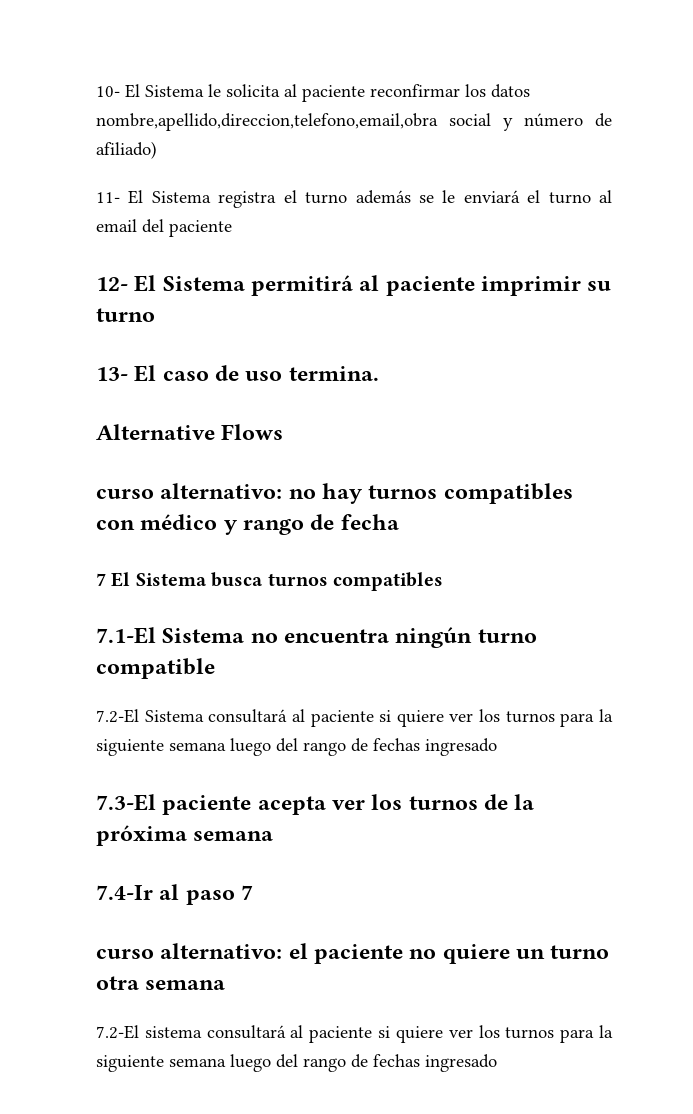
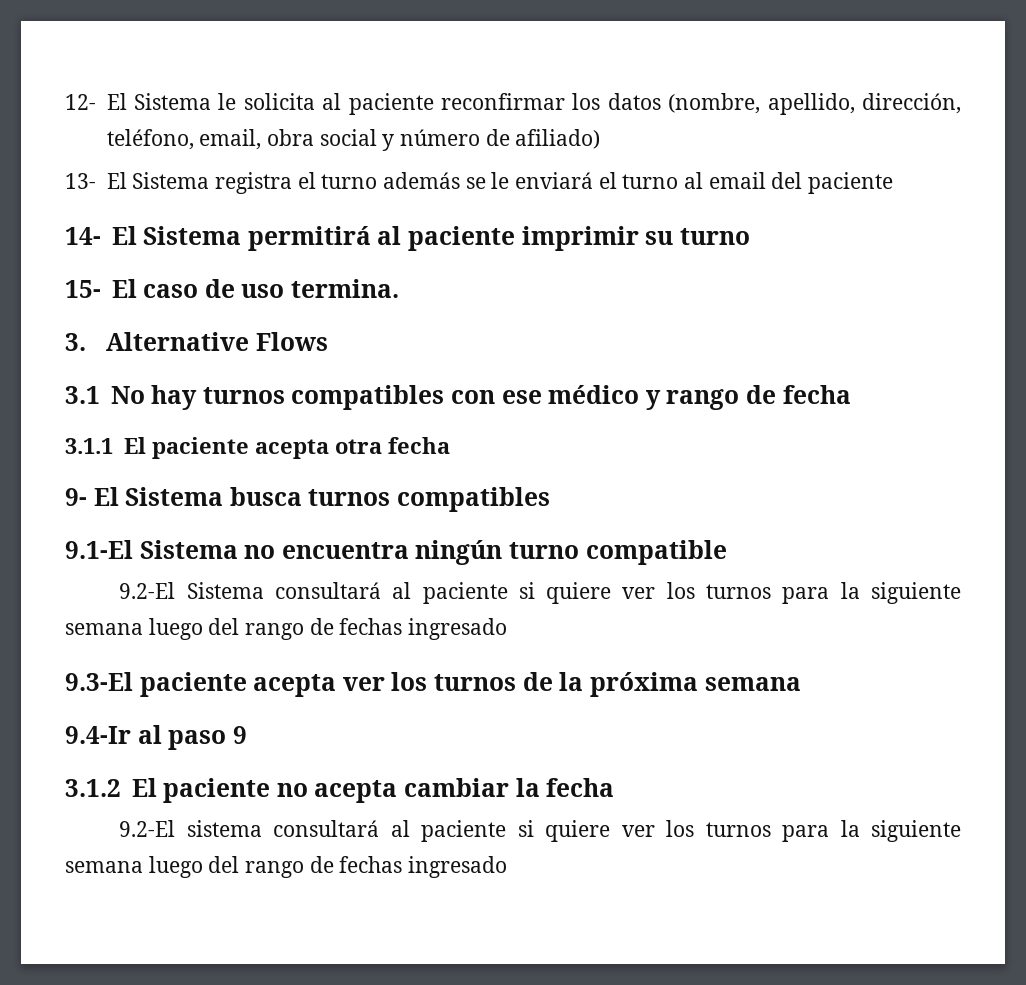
[96,86,120,97] 10- -> [65,94,96,110] 12-
[96,113,438,131] nombre,apellido,direccion,telefono,email,obra -> [668,93,961,115] [106,129,314,150] (nombre, apellido, dirección, teléfono, email, obra
[96,192,120,203] 11- -> [65,173,96,189] 13-
[96,277,128,291] 12- -> [65,227,101,245] 14-
[96,367,128,381] 13- -> [65,280,101,298] 15-
(379, 373) none -> [65,333,86,351] 3.
[96,483,316,499] curso alternativo: no -> [65,386,145,404] 3.1 No
(135, 525) none -> [501,390,542,404] ese
[96,573,106,586] 7 -> [65,437,450,459] [65,488,87,506] 3.1.1 El paciente acepta otra fecha // 9-
[96,627,156,644] 7.1-El -> [65,540,133,559] 9.1-El
[96,709,139,723] 7.2-El -> [119,582,176,599] 9.2-El
[96,794,156,811] 7.3-El -> [65,672,133,691] 9.3-El
[96,885,153,900] 7.4-Ir -> [65,726,131,744] 9.4-Ir
[241,885,254,900] [96,943,610,964] [96,976,226,990] [96,1025,139,1039] 7 // curso alternativo: el paciente no quiere un turno otra semana // 7.2-El -> [232,726,247,744] [65,778,615,803] [119,820,176,837] 9 // 3.1.2 El paciente no acepta cambiar la fecha // 9.2-El

